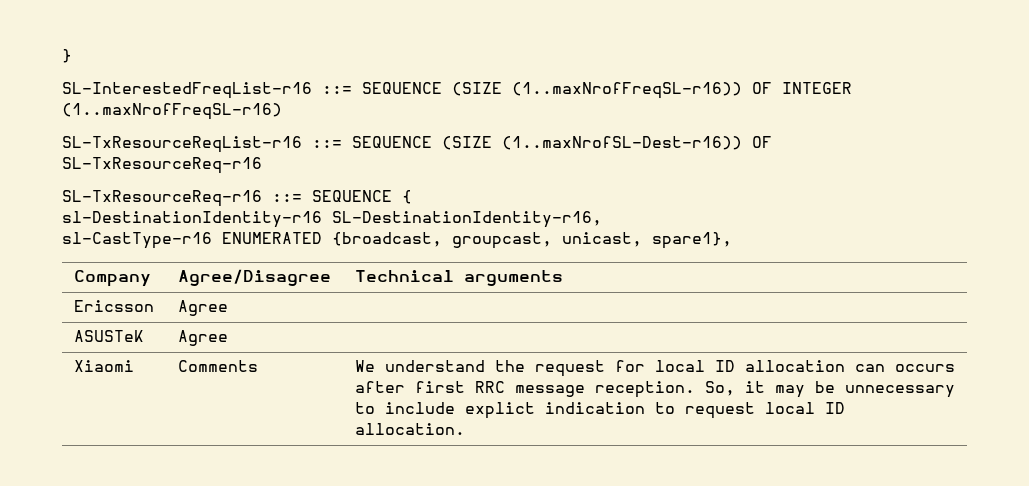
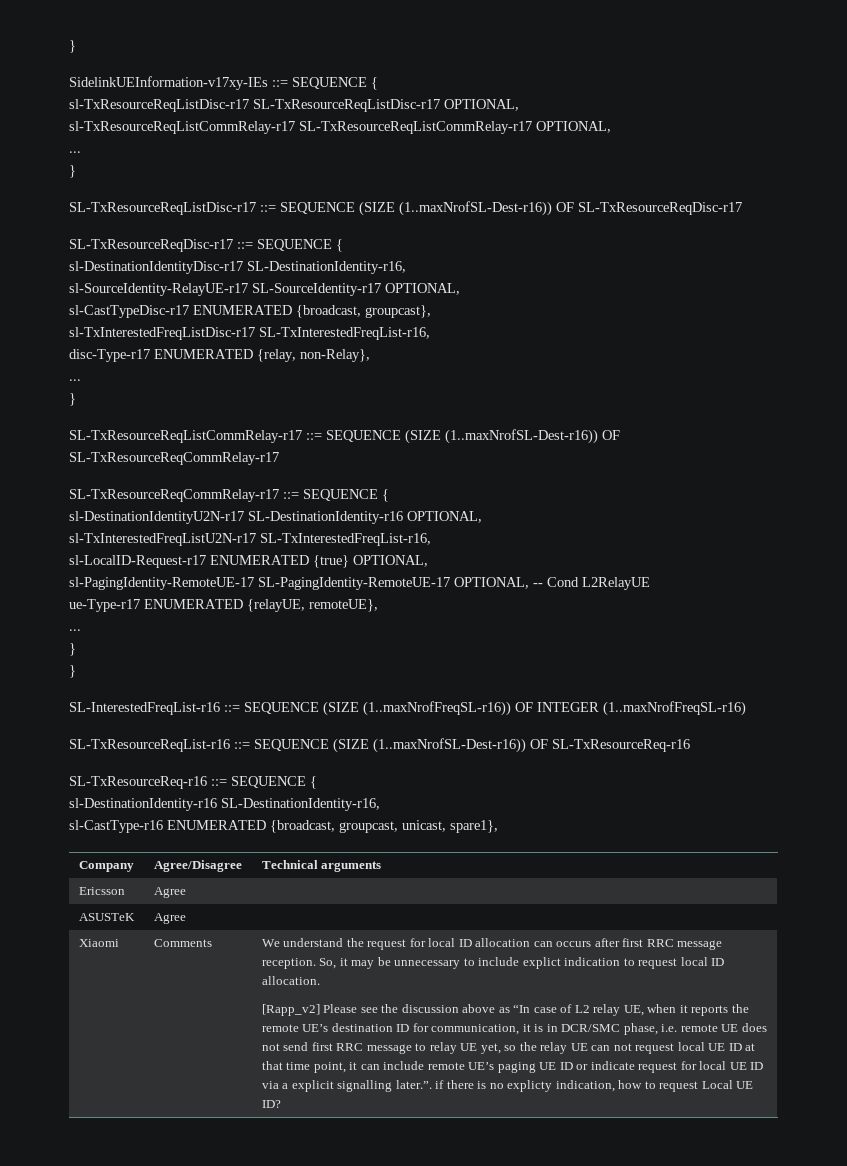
[62,49,72,63] } -> [69,40,76,53] [69,76,378,90] [69,99,519,112] [69,121,611,134] [69,151,81,153] [69,165,76,178] [69,201,742,216] [69,239,343,252] [69,261,406,274] [69,283,460,296] [69,305,431,318] [69,327,430,340] [69,349,370,362] [69,379,81,381] [69,393,76,406] [69,429,620,444] [69,452,279,465] [69,489,389,502] [69,511,482,524] [69,533,431,546] [69,555,428,568] [69,577,650,590] [69,599,378,612] [69,629,81,631] [69,643,76,656] [69,665,76,678] } // SidelinkUEInformation-v17xy-IEs ::= SEQUENCE { // sl-TxResourceReqListDisc-r17 SL-TxResourceReqListDisc-r17 OPTIONAL, // sl-TxResourceReqListCommRelay-r17 SL-TxResourceReqListCommRelay-r17 OPTIONAL, // ... // } // SL-TxResourceReqListDisc-r17 ::= SEQUENCE (SIZE (1..maxNrofSL-Dest-r16)) OF SL-TxResourceReqDisc-r17 // SL-TxResourceReqDisc-r17 ::= SEQUENCE { // sl-DestinationIdentityDisc-r17 SL-DestinationIdentity-r16, // sl-SourceIdentity-RelayUE-r17 SL-SourceIdentity-r17 OPTIONAL, // sl-CastTypeDisc-r17 ENUMERATED {broadcast, groupcast}, // sl-TxInterestedFreqListDisc-r17 SL-TxInterestedFreqList-r16, // disc-Type-r17 ENUMERATED {relay, non-Relay}, // ... // } // SL-TxResourceReqListCommRelay-r17 ::= SEQUENCE (SIZE (1..maxNrofSL-Dest-r16)) OF SL-TxResourceReqCommRelay-r17 // SL-TxResourceReqCommRelay-r17 ::= SEQUENCE { // sl-DestinationIdentityU2N-r17 SL-DestinationIdentity-r16 OPTIONAL, // sl-TxInterestedFreqListU2N-r17 SL-TxInterestedFreqList-r16, // sl-LocalID-Request-r17 ENUMERATED {true} OPTIONAL, // sl-PagingIdentity-RemoteUE-17 SL-PagingIdentity-RemoteUE-17 OPTIONAL, -- Cond L2RelayUE // ue-Type-r17 ENUMERATED {relayUE, remoteUE}, // ... // } // }
(465, 429) none -> [261,1004,749,1016] [261,1023,767,1035] [261,1042,756,1054] [261,1061,764,1073] [261,1080,754,1092] [261,1100,281,1108] // [Rapp_v2] Please see the discussion above as “In case of L2 relay UE, when it reports the remote UE’s destination ID for communication, it is in DCR/SMC phase, i.e. remote UE does not send first RRC message to relay UE yet, so the relay UE can not request local UE ID at that time point, it can include remote UE’s paging UE ID or indicate request for local UE ID via a explicit signalling later.”. if there is no explicty indication, how to request Local UE ID?

